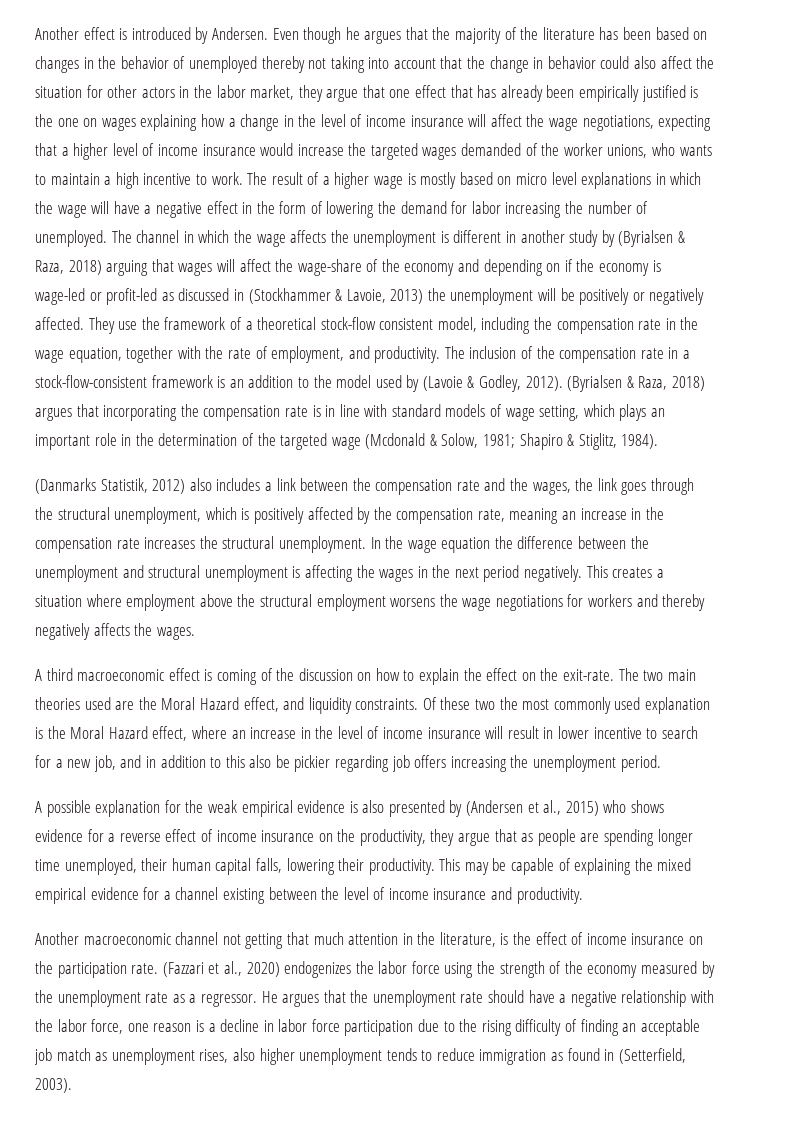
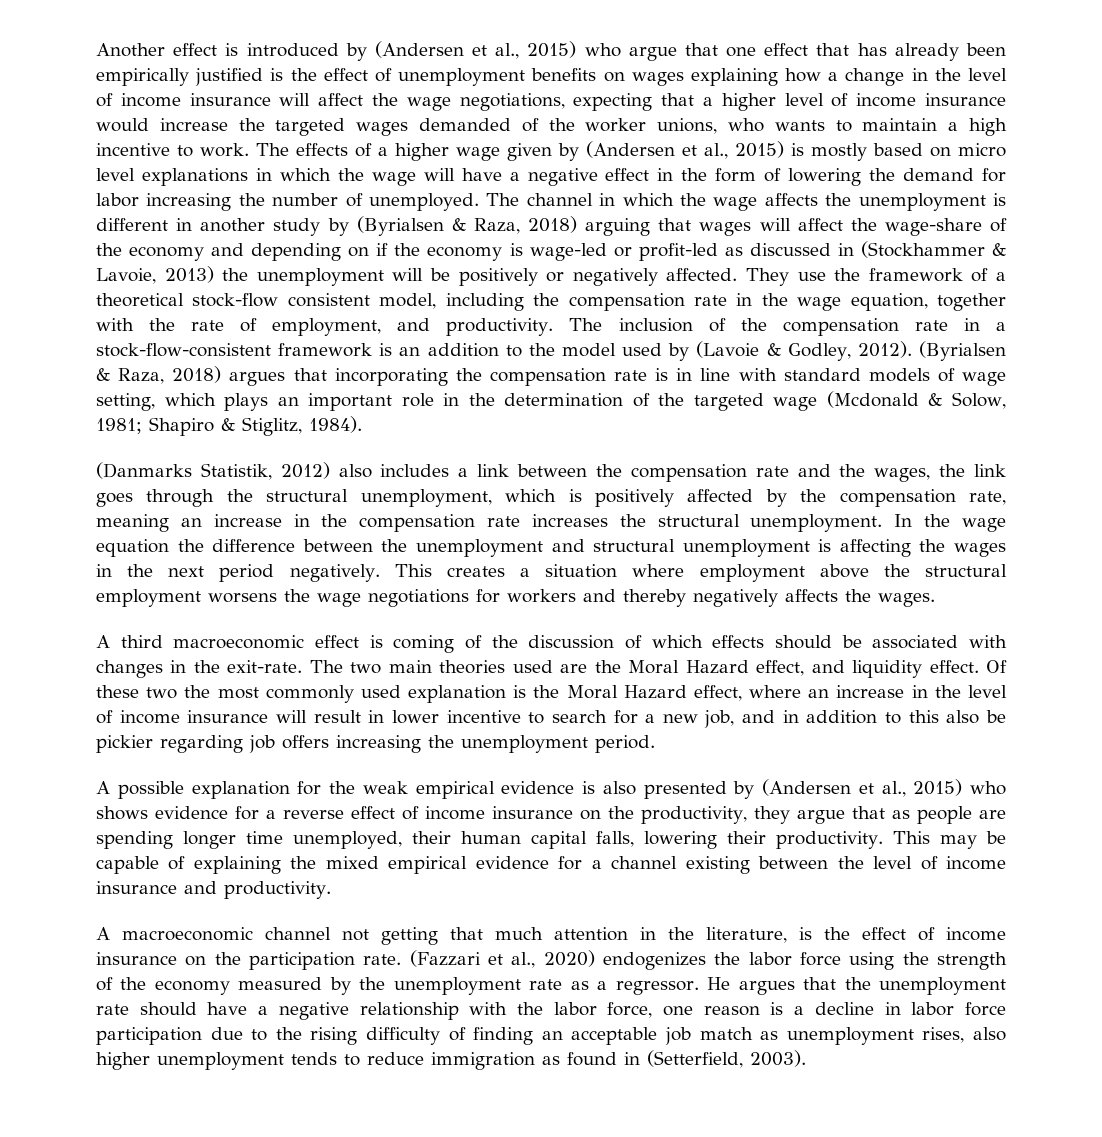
[211,27,708,44] [35,56,715,73] [35,85,323,102] Andersen. Even though he argues that the majority of the literature has been based on changes in the behavior of unemployed thereby not taking into account that the change in behavior could also affect the situation for other actors in the labor market, they -> [374,41,621,59] (Andersen et al., 2015) who
[57,118,79,127] one -> [323,68,597,86] effect of unemployment benefits
[271,172,303,185] result -> [296,143,348,156] effects
(404, 182) none -> [507,141,784,161] given by (Andersen et al., 2015)
[357,668,536,685] on how to explain the effect on -> [625,635,1007,649] [96,660,187,678] of which effects should be associated with changes in
[355,698,419,710] constraints. -> [929,660,979,673] effect.
[35,932,79,945] Another -> [96,927,110,940] A

